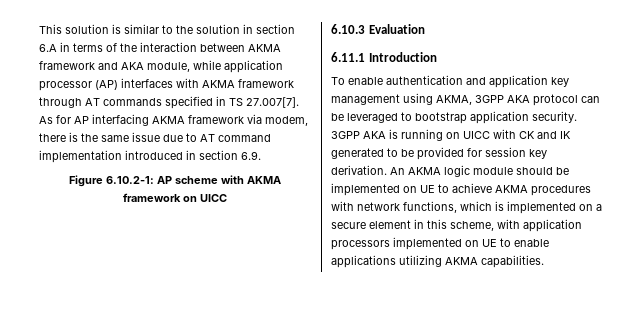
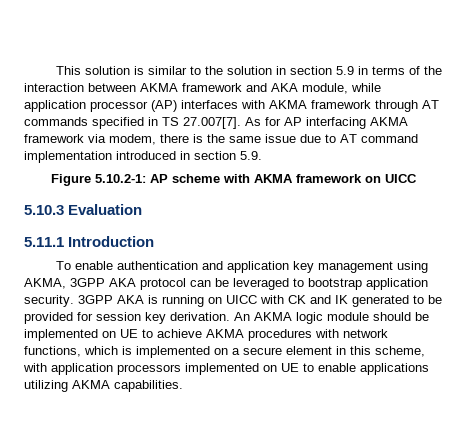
[39,44,57,52] 6.A -> [336,66,355,75] 5.9
[241,151,261,160] 6.9. -> [240,151,262,160] 5.9.
[105,176,154,184] 6.10.2-1: -> [95,174,146,183] 5.10.2-1:
[331,24,365,34] 6.10.3 -> [24,205,64,215] 5.10.3
[331,52,365,62] 6.11.1 -> [24,237,64,247] 5.11.1

